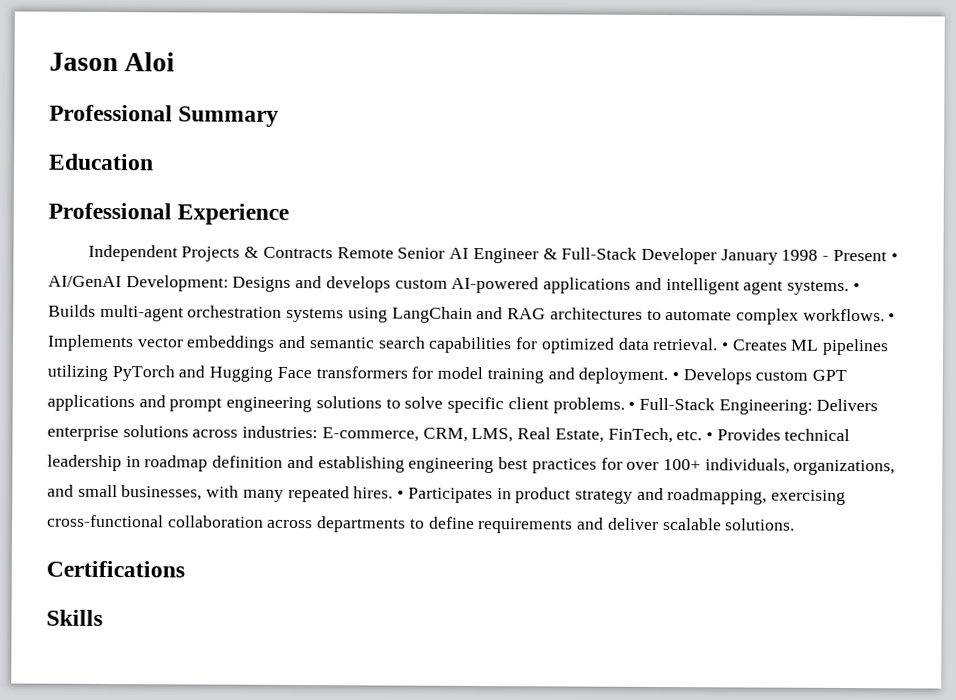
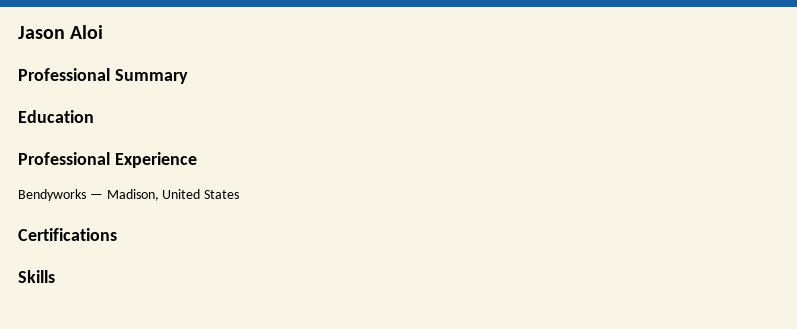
[87,244,898,265] [48,275,860,296] [48,304,896,325] [47,334,890,356] [47,364,848,385] [47,394,879,415] [47,425,851,444] [47,454,896,476] [47,484,847,505] [47,514,796,534] Independent Projects & Contracts Remote Senior AI Engineer & Full-Stack Developer January 1998 - Present • AI/GenAI Development: Designs and develops custom AI-powered applications and intelligent agent systems. • Builds multi-agent orchestration systems using LangChain and RAG architectures to automate complex workflows. • Implements vector embeddings and semantic search capabilities for optimized data retrieval. • Creates ML pipelines utilizing PyTorch and Hugging Face transformers for model training and deployment. • Develops custom GPT applications and prompt engineering solutions to solve specific client problems. • Full-Stack Engineering: Delivers enterprise solutions across industries: E-commerce, CRM, LMS, Real Estate, FinTech, etc. • Provides technical leadership in roadmap definition and establishing engineering best practices for over 100+ individuals, organizations, and small businesses, with many repeated hires. • Participates in product strategy and roadmapping, exercising cross-functional collaboration across departments to define requirements and deliver scalable solutions. -> [18,189,240,201] Bendyworks — Madison, United States

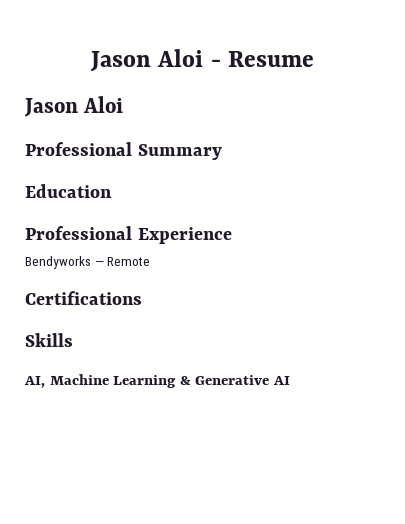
[18,25,104,39] Jason Aloi -> [90,49,314,72] [24,96,124,117] Jason Aloi - Resume // Jason Aloi
[106,189,240,201] Madison, United States -> [107,257,151,266] Remote
(55, 276) none -> [24,374,290,388] // AI, Machine Learning & Generative AI

